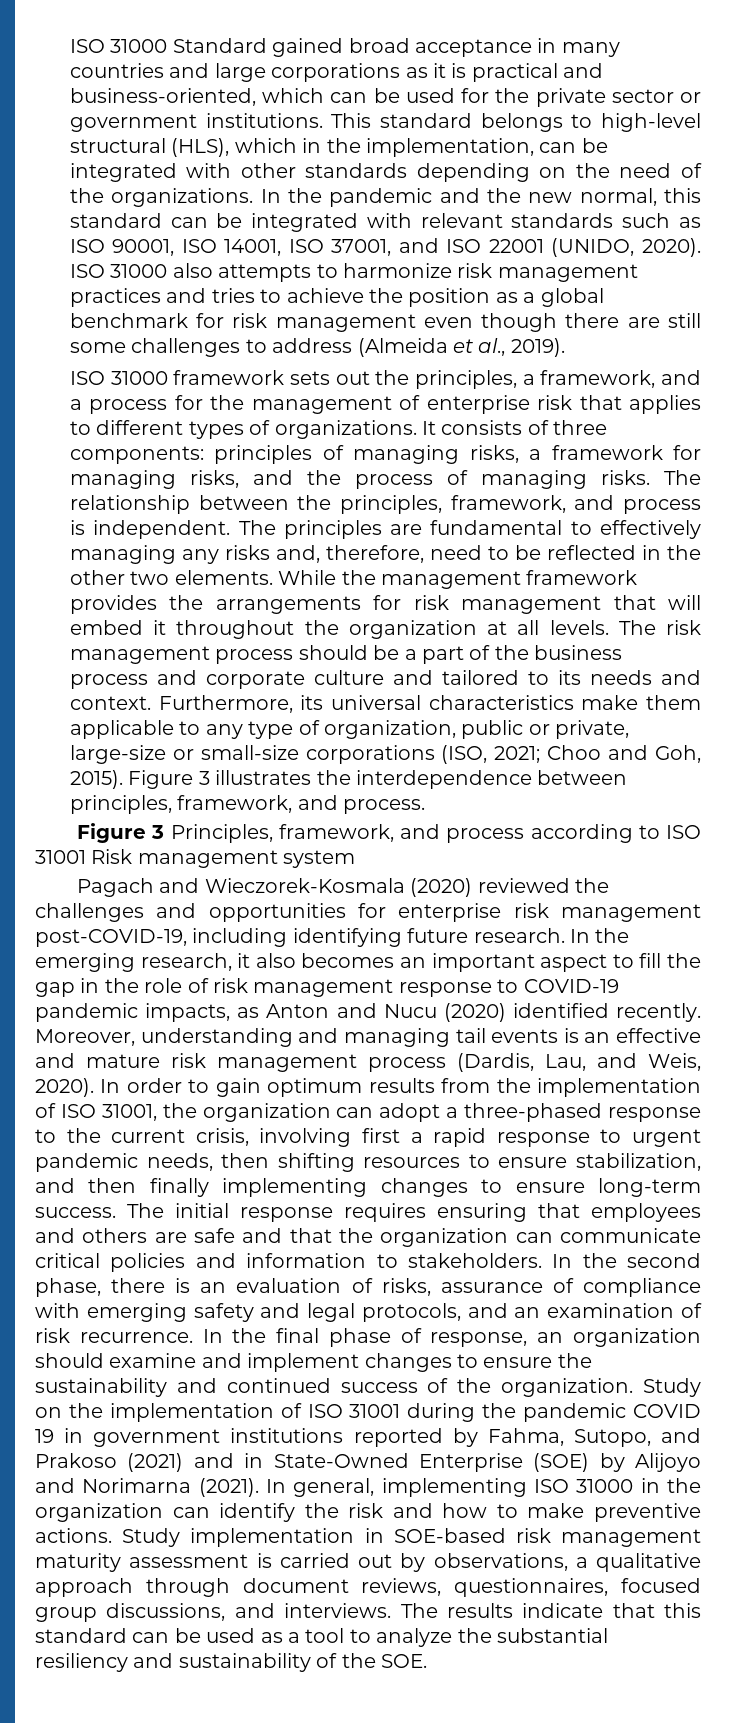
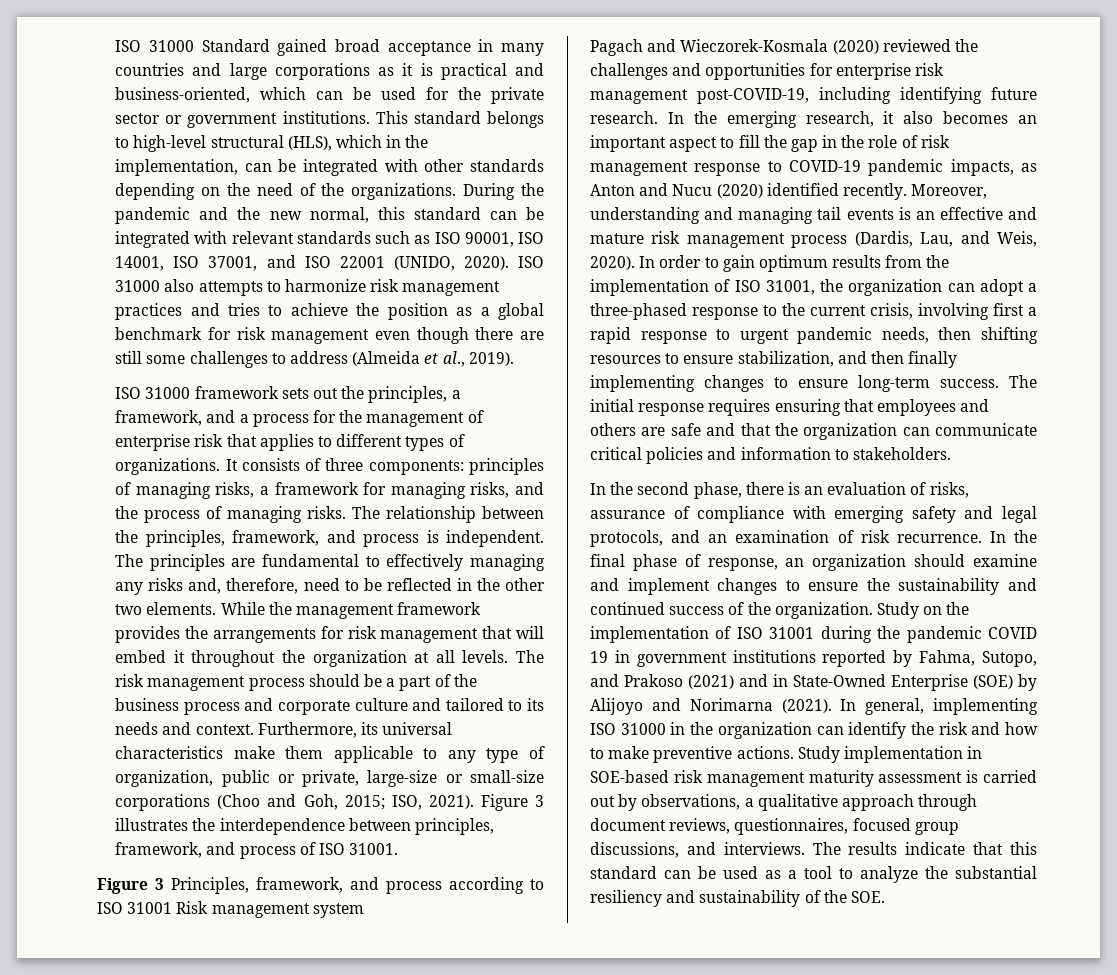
[260,189,281,203] In -> [463,183,516,200] During
[441,745,702,764] [69,770,123,789] (ISO, 2021; Choo and Goh, 2015). -> [217,794,474,810] (Choo and Goh, 2015; ISO, 2021).
[343,799,426,814] process. -> [239,842,399,859] process of ISO 31001.
(542, 1260) none -> (951, 453) //

